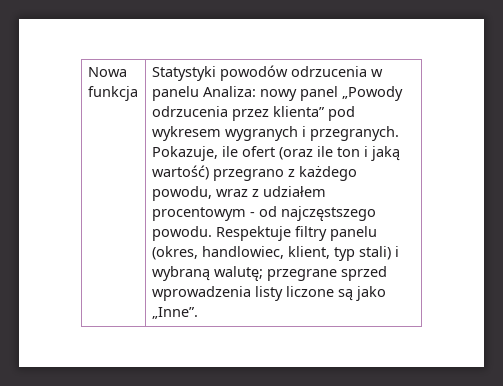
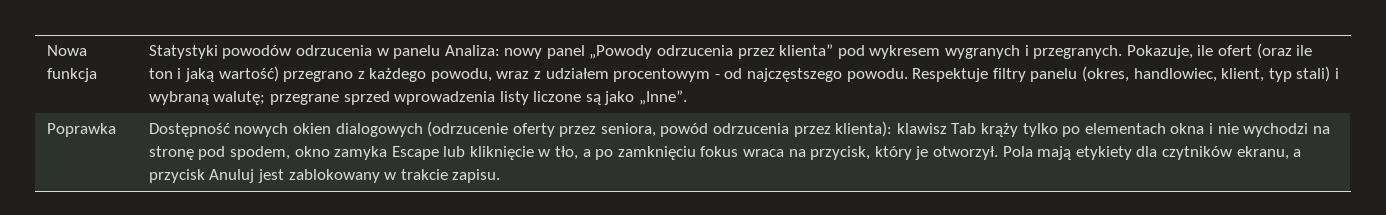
(198, 313) none -> [46,123,116,137] [148,121,1330,137] [148,146,1302,160] [148,169,501,183] // Poprawka | Dostępność nowych okien dialogowych (odrzucenie oferty przez seniora, powód odrzucenia przez klienta): klawisz Tab krąży tylko po elementach okna i nie wychodzi na stronę pod spodem, okno zamyka Escape lub kliknięcie w tło, a po zamknięciu fokus wraca na przycisk, który je otworzył. Pola mają etykiety dla czytników ekranu, a przycisk Anuluj jest zablokowany w trakcie zapisu.

